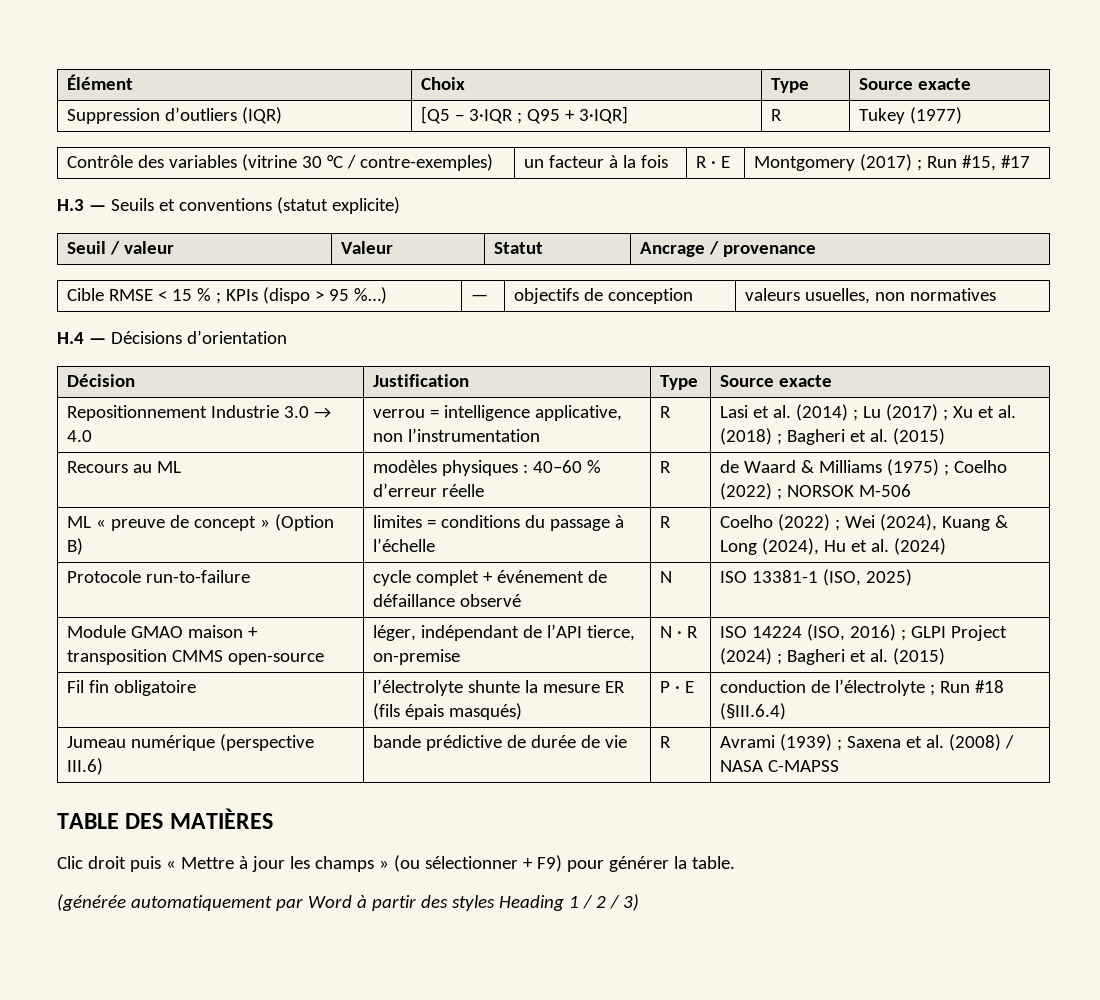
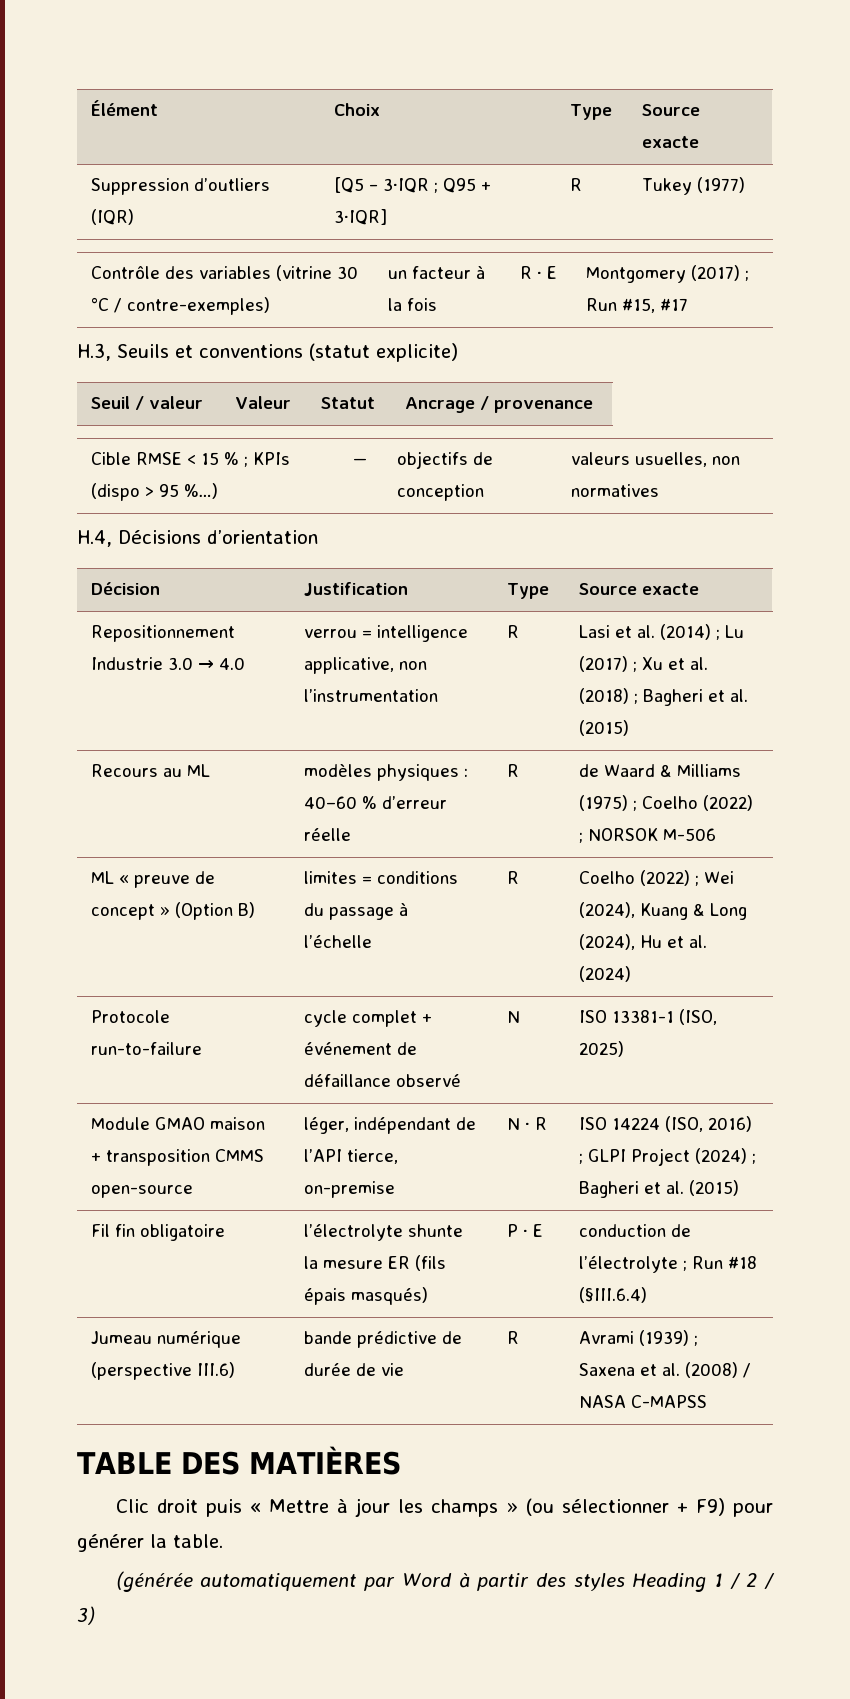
[57,199,106,211] H.3 — -> [77,343,111,361] H.3,
[57,332,106,344] H.4 — -> [77,530,112,547] H.4,

